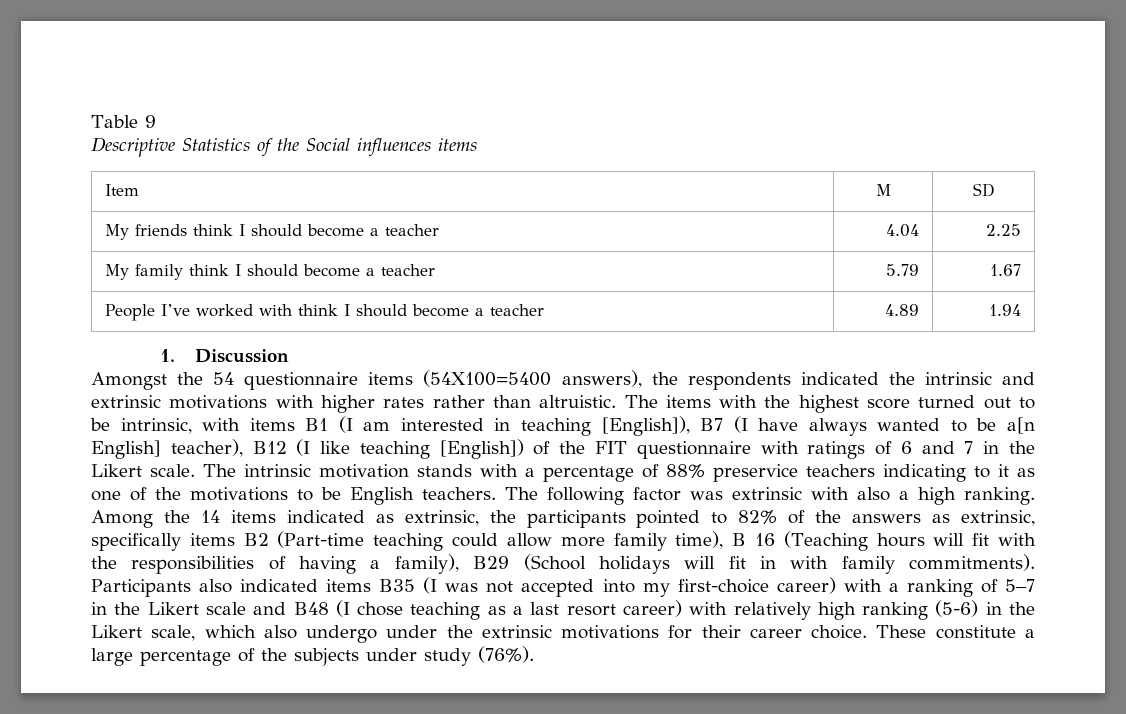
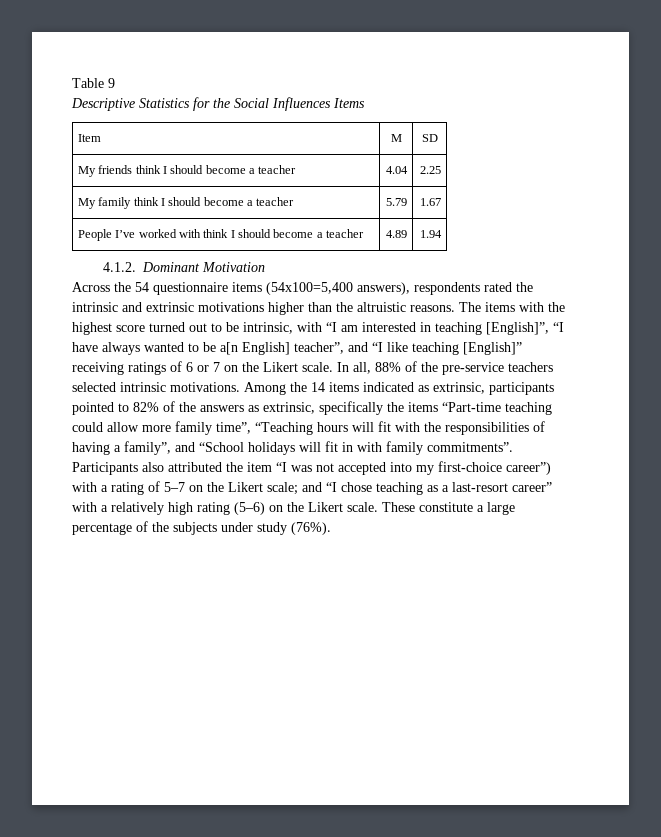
[257,138,273,157] of -> [193,97,210,111] for
[357,138,477,157] influences items -> [272,97,365,111] Influences Items
[160,349,289,363] [91,370,879,390] 1. Discussion // Amongst the 54 questionnaire items (54X100=5400 answers), the respondents indicated -> [102,262,265,272] [72,282,512,295] 4.1.2. Dominant Motivation // Across the 54 questionnaire items (54x100=5,400 answers), respondents rated
[275,395,617,413] with higher rates rather than altruistic. -> [268,302,455,315] higher than the altruistic reasons.
[249,416,353,433] items B1 (I -> [326,322,337,332] “I
[601,416,748,436] [English]), B7 (I -> [486,322,564,335] [English]”, “I
[170,439,1036,459] [91,464,1035,482] [91,487,1035,505] teacher), B12 (I like teaching [English]) of the FIT questionnaire with ratings of 6 and 7 in the Likert scale. The intrinsic motivation stands with a percentage of 88% preservice teachers indicating to it as one of the motivations to be English teachers. The following factor was extrinsic with also a high ranking. -> [294,342,522,355] [72,361,553,375] [72,382,240,392] teacher”, and “I like teaching [English]” receiving ratings of 6 or 7 on the Likert scale. In all, 88% of the pre-service teachers selected intrinsic motivations.
[489,510,516,523] the -> (485, 388) none
[189,531,365,548] items B2 (Part-time -> [387,402,501,412] the items “Part-time
[675,531,868,551] time), B 16 (Teaching -> [216,422,313,435] time”, “Teaching
[394,554,586,574] family), B29 (School -> [124,441,244,455] family”, and “School
[909,554,1035,571] commitments). -> [427,442,513,452] commitments”.
[240,577,438,594] indicated items B35 (I -> [168,462,287,472] attributed the item “I
[776,577,973,597] career) with a ranking -> [506,462,551,475] [72,482,144,495] career”) with a rating
[91,600,1035,620] [91,625,868,643] in the Likert scale and B48 (I chose teaching as a last resort career) with relatively high ranking (5-6) in the Likert scale, which also undergo under the extrinsic motivations for their career choice. -> [189,482,552,495] [72,502,378,515] on the Likert scale; and “I chose teaching as a last-resort career” with a relatively high rating (5–6) on the Likert scale.

